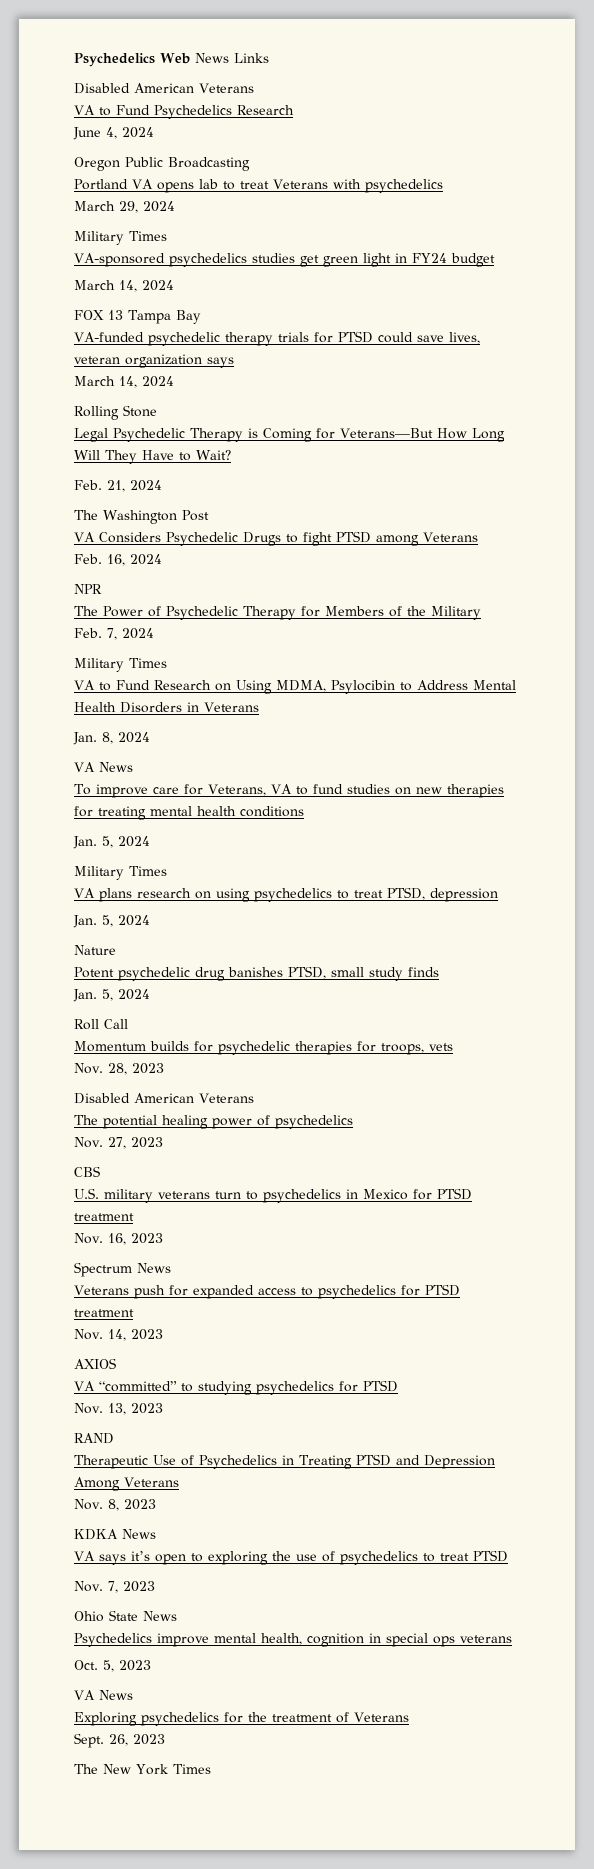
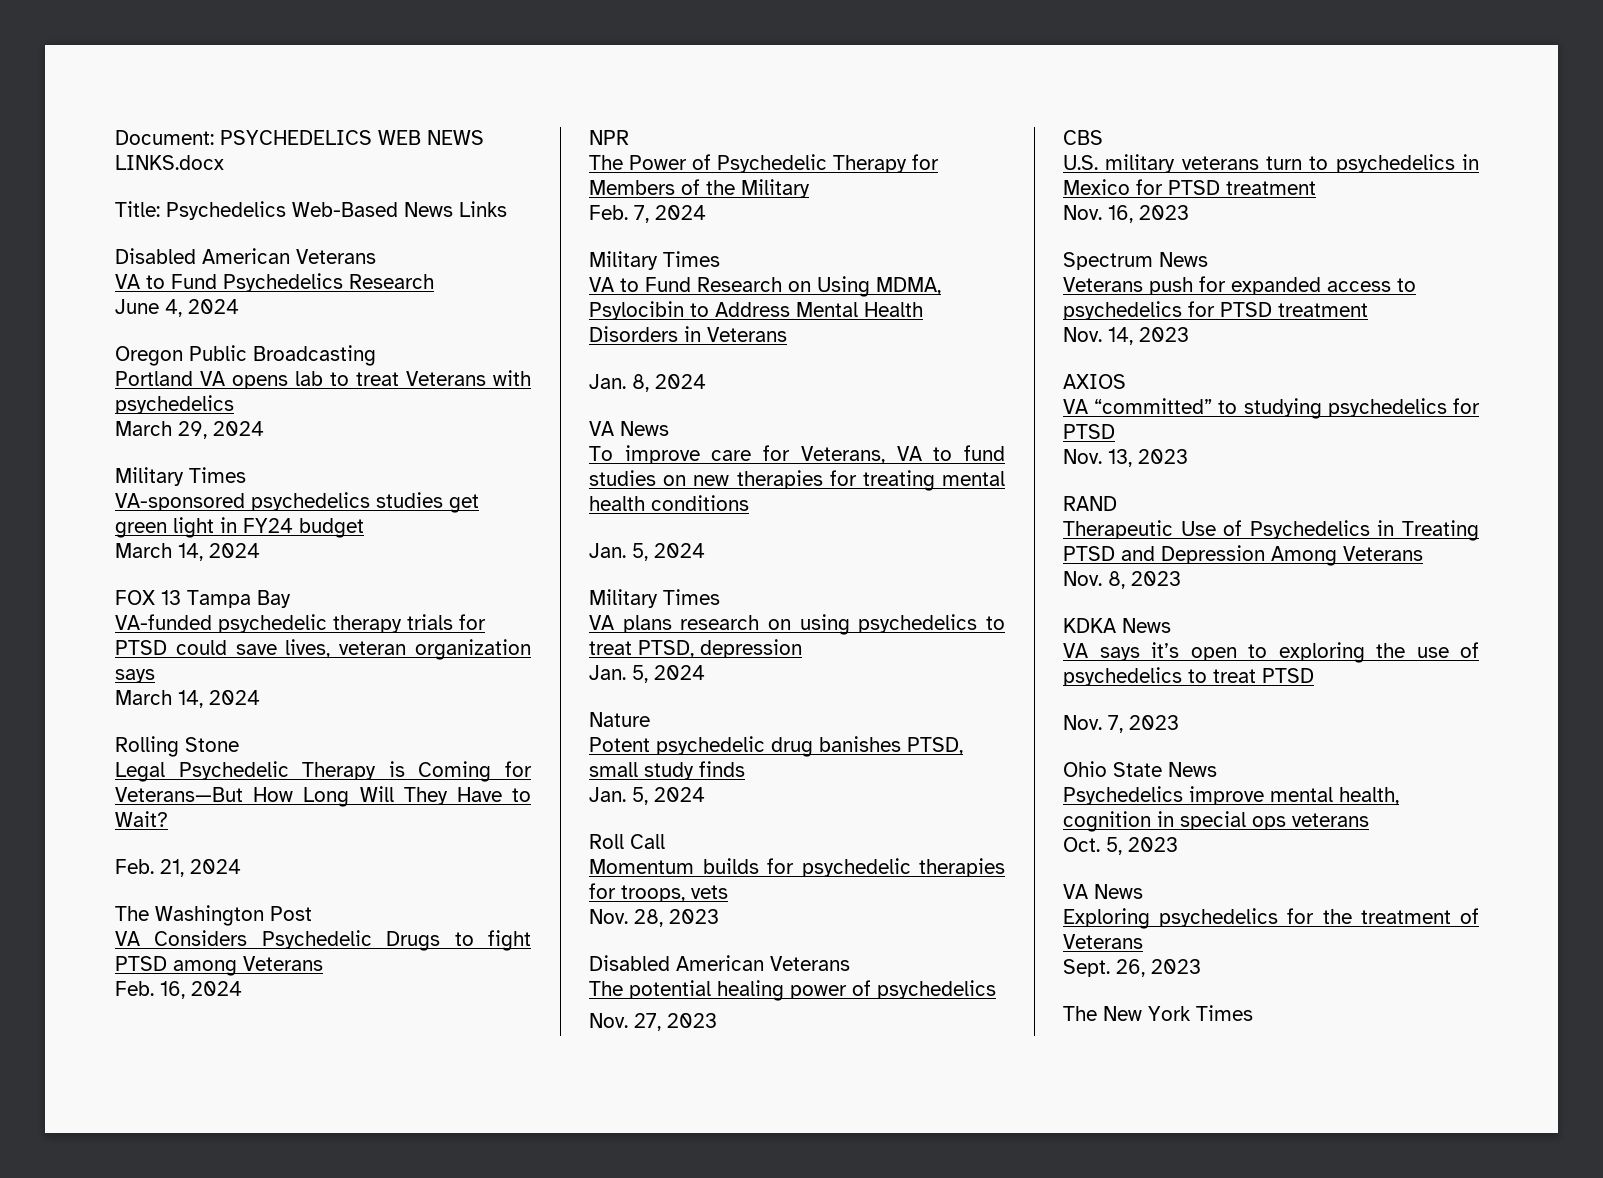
[74,53,190,67] Psychedelics Web -> [115,130,484,145] [115,155,224,170] [115,201,398,220] Document: PSYCHEDELICS WEB NEWS LINKS.docx // Title: Psychedelics Web-Based

